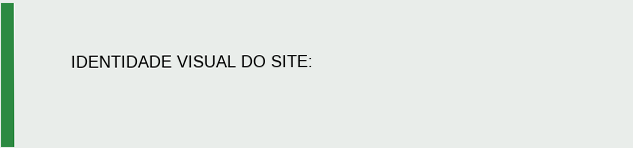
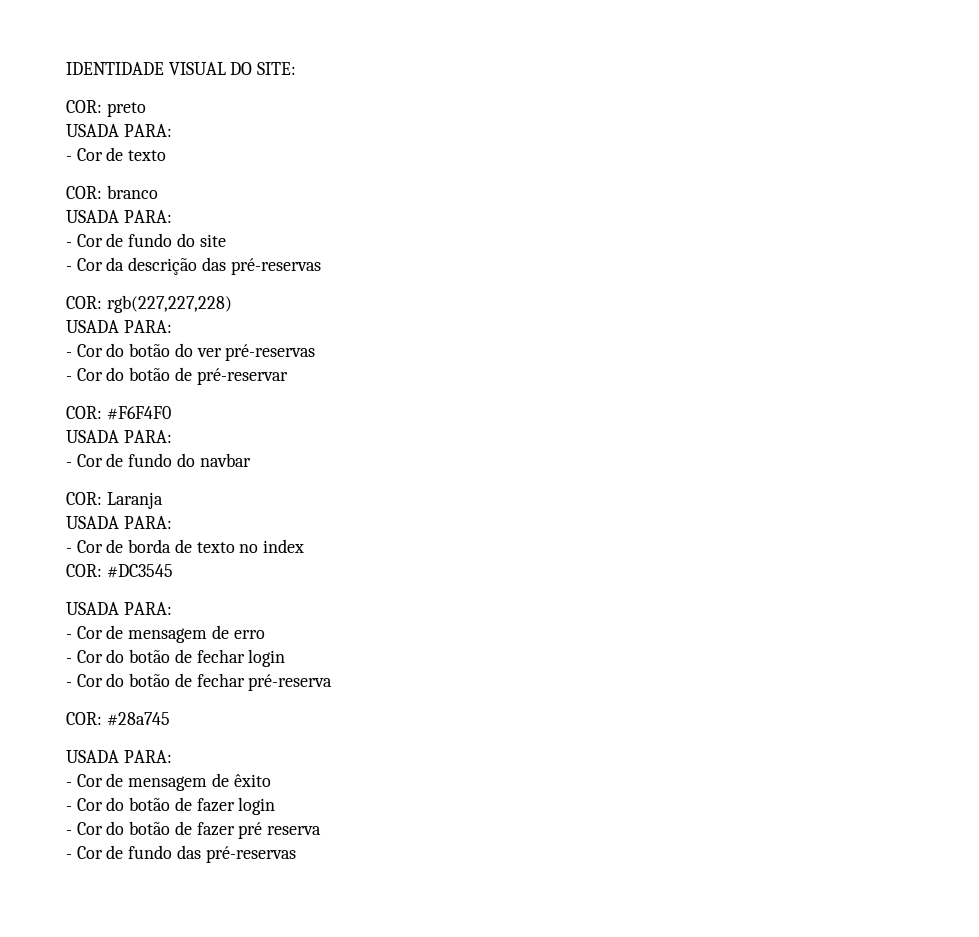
(313, 61) none -> [66,100,146,117] [66,124,172,137] [66,147,167,161] [66,185,158,199] [66,210,172,223] [66,233,226,247] [66,257,321,275] [66,295,232,313] [66,320,172,333] [66,343,316,361] [66,367,288,385] [66,406,171,420] [66,430,172,443] [66,453,251,467] [66,492,163,509] [66,516,172,529] [66,539,305,553] [66,564,173,578] [66,602,172,615] [66,625,265,643] [66,649,286,667] [66,673,333,691] [66,712,170,726] [66,750,172,763] [66,773,271,791] [66,797,276,815] [66,821,322,839] [66,845,296,863] // COR: preto // USADA PARA: // - Cor de texto // COR: branco // USADA PARA: // - Cor de fundo do site // - Cor da descrição das pré-reservas // COR: rgb(227,227,228) // USADA PARA: // - Cor do botão do ver pré-reservas // - Cor do botão de pré-reservar // COR: #F6F4F0 // USADA PARA: // - Cor de fundo do navbar // COR: Laranja // USADA PARA: // - Cor de borda de texto no index // COR: #DC3545 // USADA PARA: // - Cor de mensagem de erro // - Cor do botão de fechar login // - Cor do botão de fechar pré-reserva // COR: #28a745 // USADA PARA: // - Cor de mensagem de êxito // - Cor do botão de fazer login // - Cor do botão de fazer pré reserva // - Cor de fundo das pré-reservas

